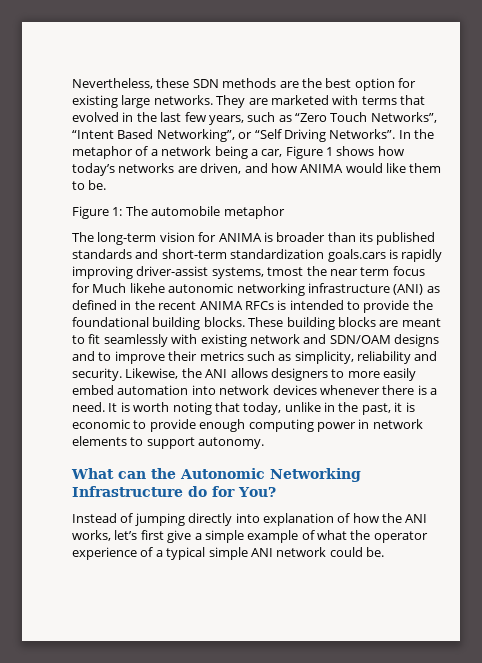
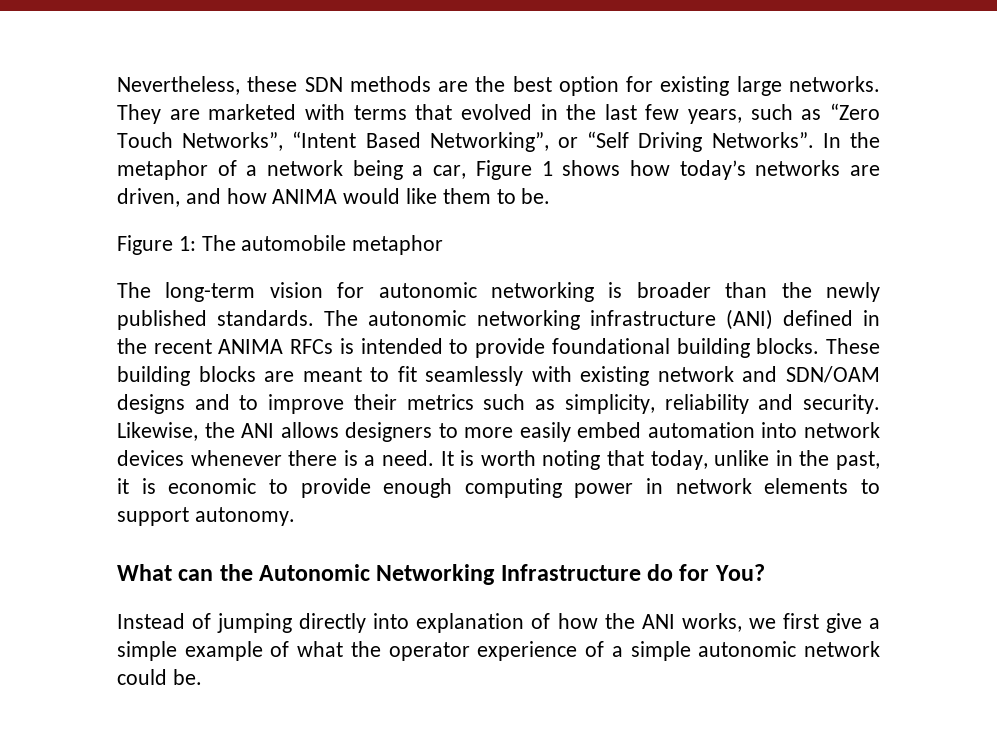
[218,233,262,242] ANIMA -> [378,282,594,302] autonomic networking
[359,232,436,245] [72,249,443,262] [72,266,425,279] [72,283,165,293] its published standards and short-term standardization goals.cars is rapidly improving driver-assist systems, tmost the near term focus for Much likehe -> [781,282,880,302] [117,310,359,330] the newly published standards. The
[426,286,440,293] as -> (773, 319) none
[412,300,433,310] the -> (546, 348) none
[114,530,138,540] let’s -> [748,618,776,629] we
[166,547,273,560] typical simple ANI -> [630,641,797,661] simple autonomic

